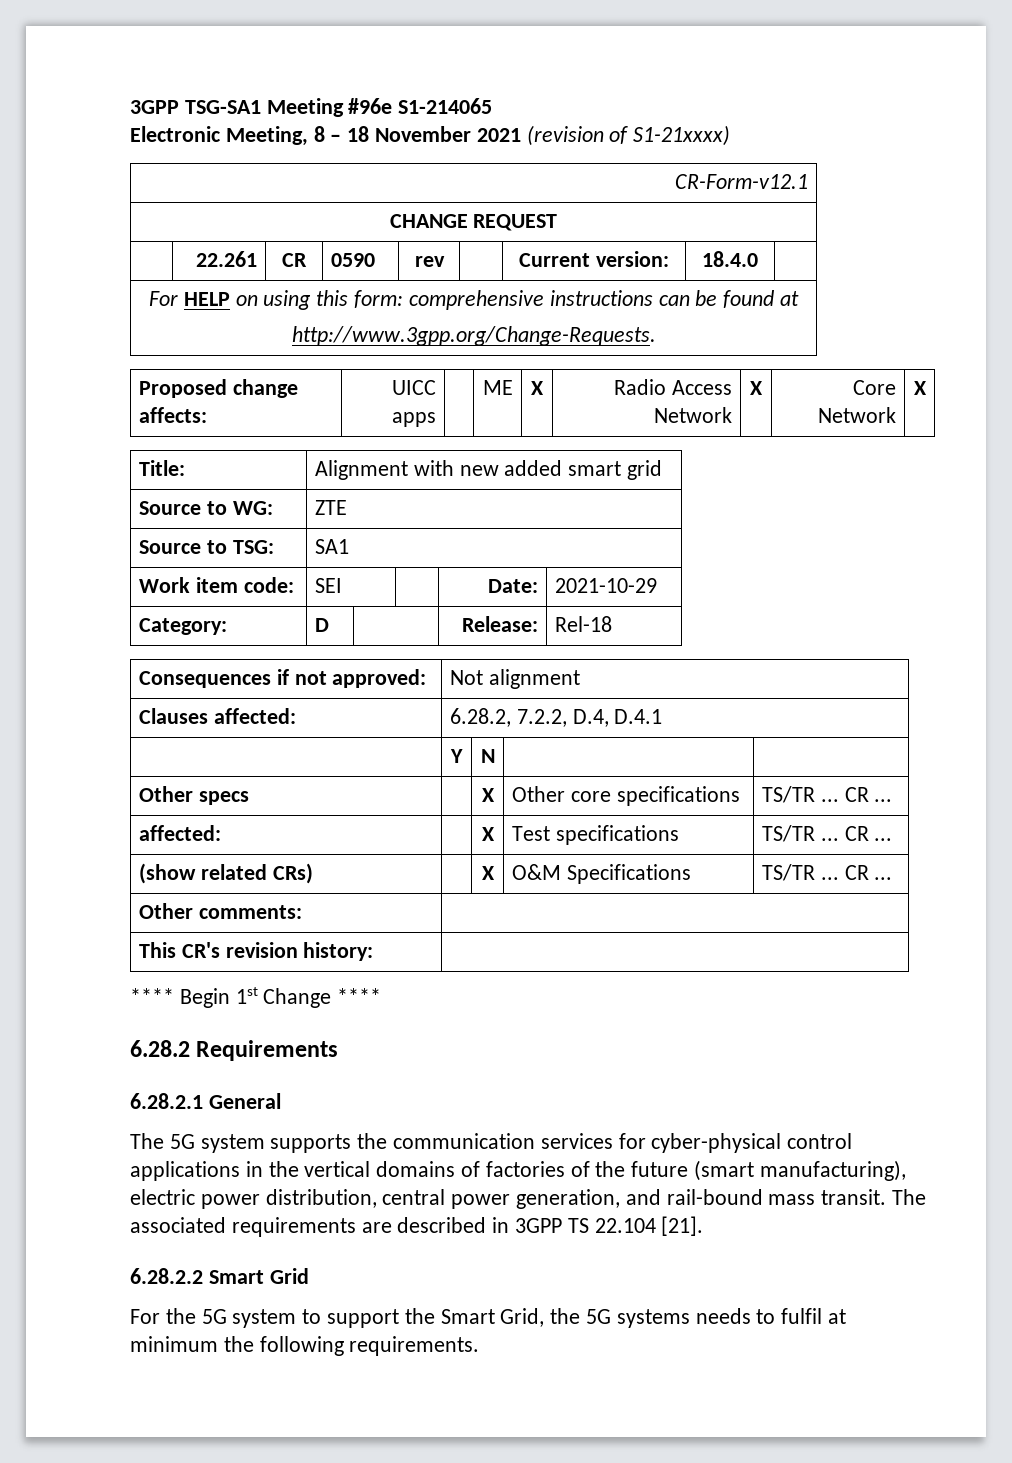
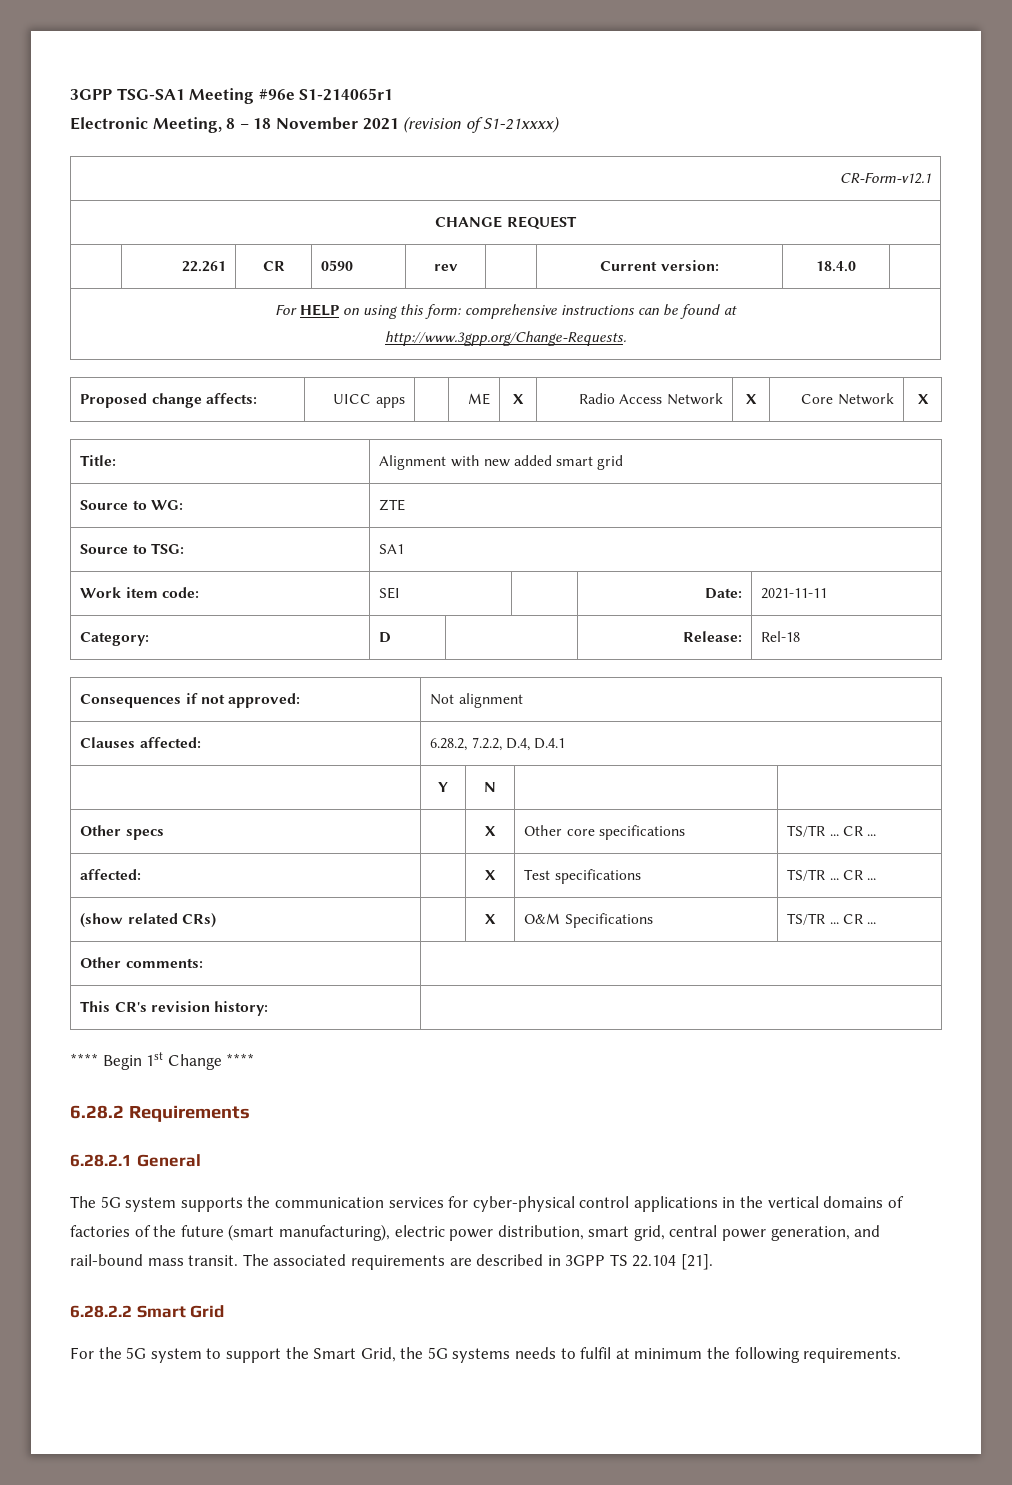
[398,98,493,114] S1-214065 -> [299,88,394,101] S1-214065r1
[554,578,657,593] 2021-10-29 -> [761,588,828,599] 2021-11-11
(377, 1198) none -> [588,1225,665,1241] smart grid,

